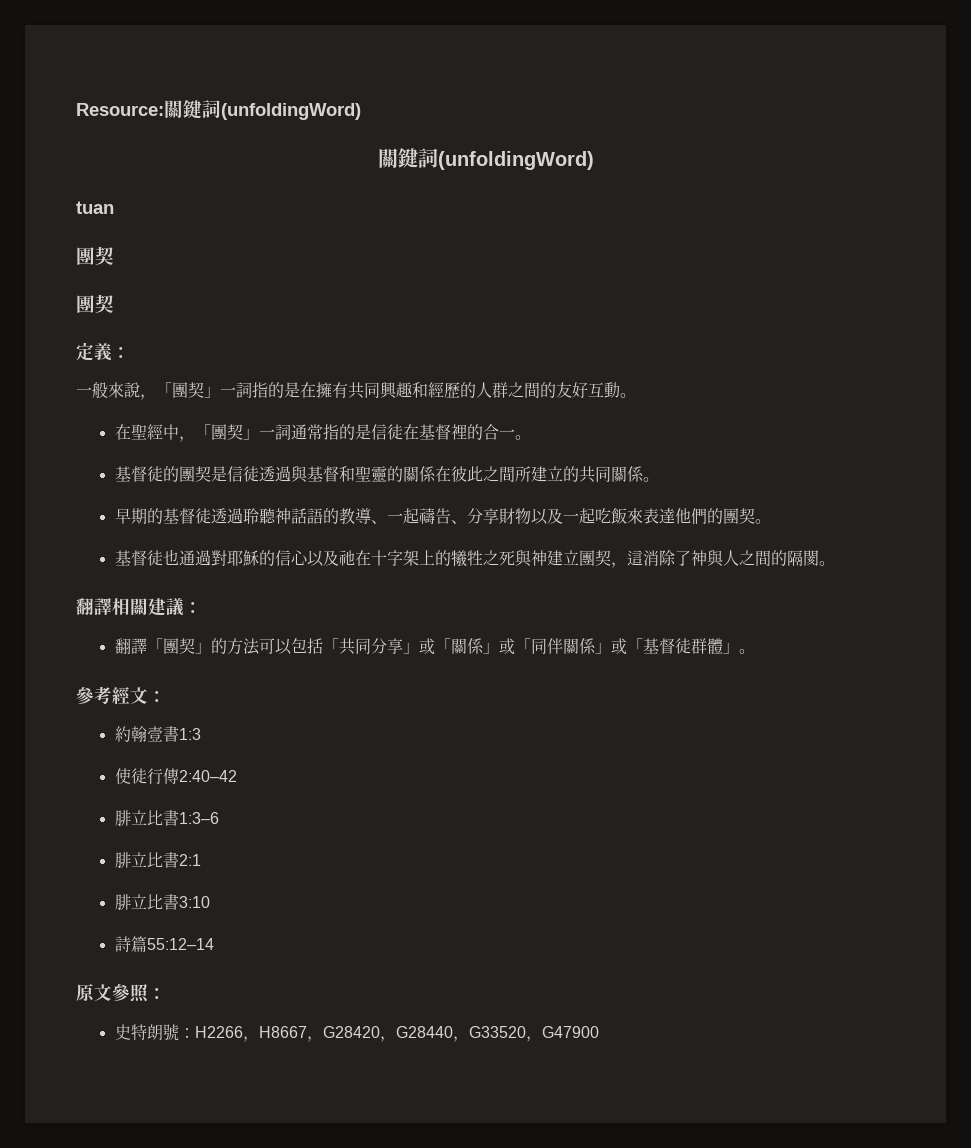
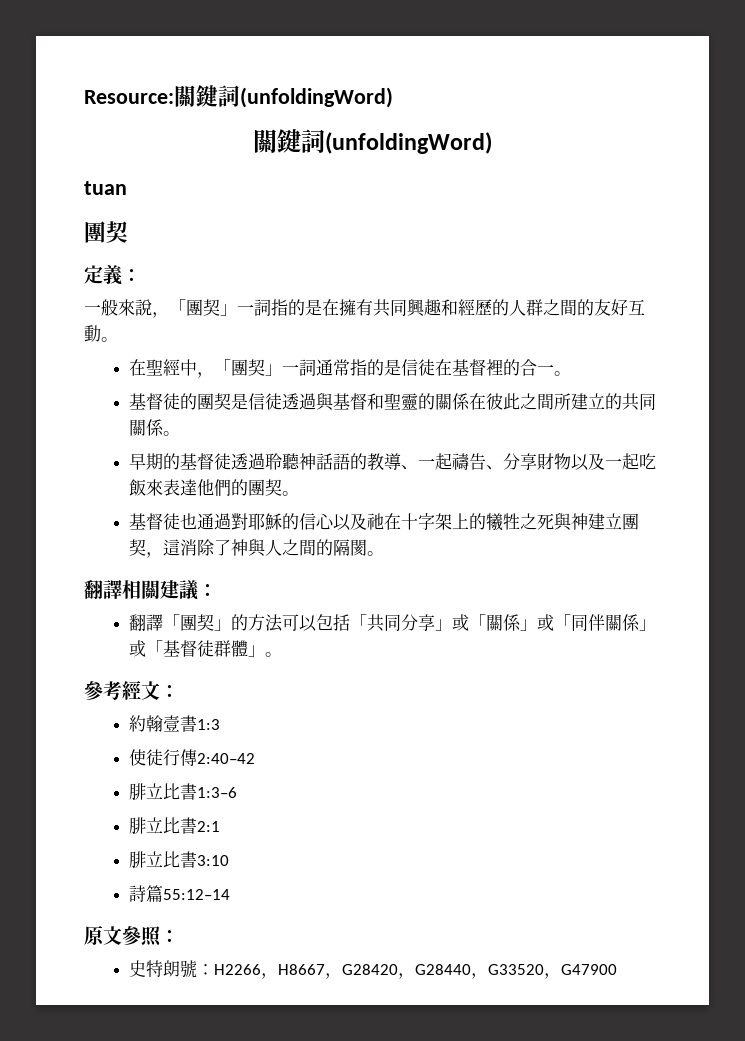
[76,294,114,313] // 團契 -> (128, 232) none

